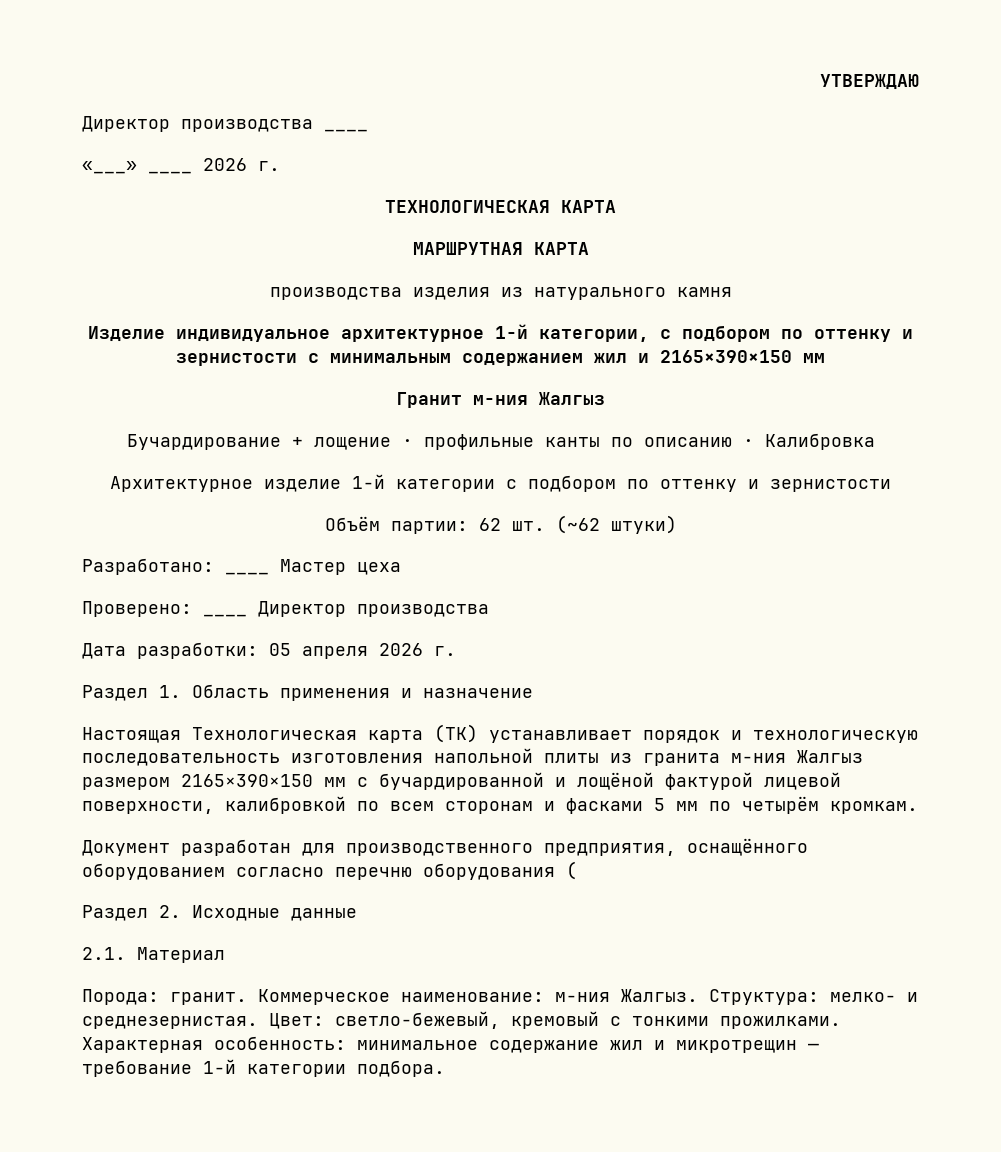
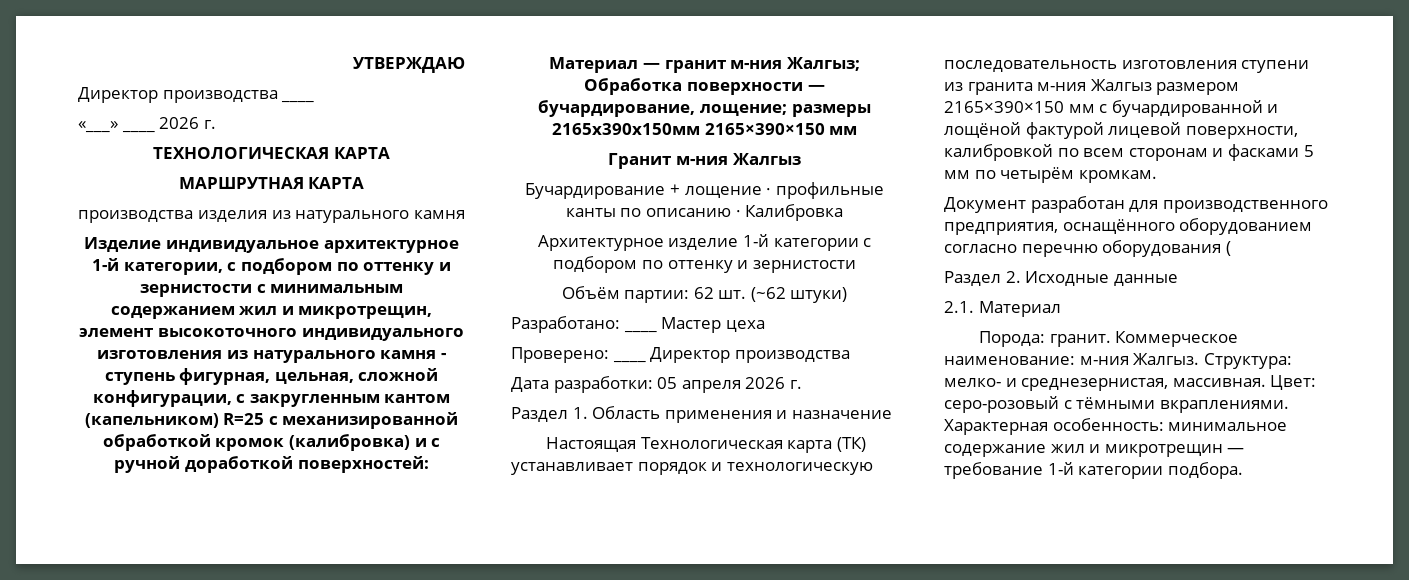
(649, 358) none -> [298,306,433,319] [79,328,464,341] [97,350,446,363] [104,368,439,385] [92,390,451,407] [84,412,459,429] [102,434,441,451] [114,456,429,473] [549,57,860,73] [584,78,825,95] [538,100,871,117] [551,123,700,135] микротрещин, элемент высокоточного индивидуального изготовления из натурального камня - ступень фигурная, цельная, сложной конфигурации, с закругленным кантом (капельником) R=25 с механизированной обработкой кромок (калибровка) и с ручной доработкой поверхностей: Материал — гранит м-ния Жалгыз; Обработка поверхности — бучардирование, лощение; размеры 2165х390х150мм
[434,748,599,763] напольной плиты -> [1241,60,1310,73] ступени
[82,1011,841,1029] среднезернистая. Цвет: светло-бежевый, кремовый с тонкими прожилками. -> [1021,375,1317,391] [944,396,1289,413] среднезернистая, массивная. Цвет: серо-розовый с тёмными вкраплениями.

